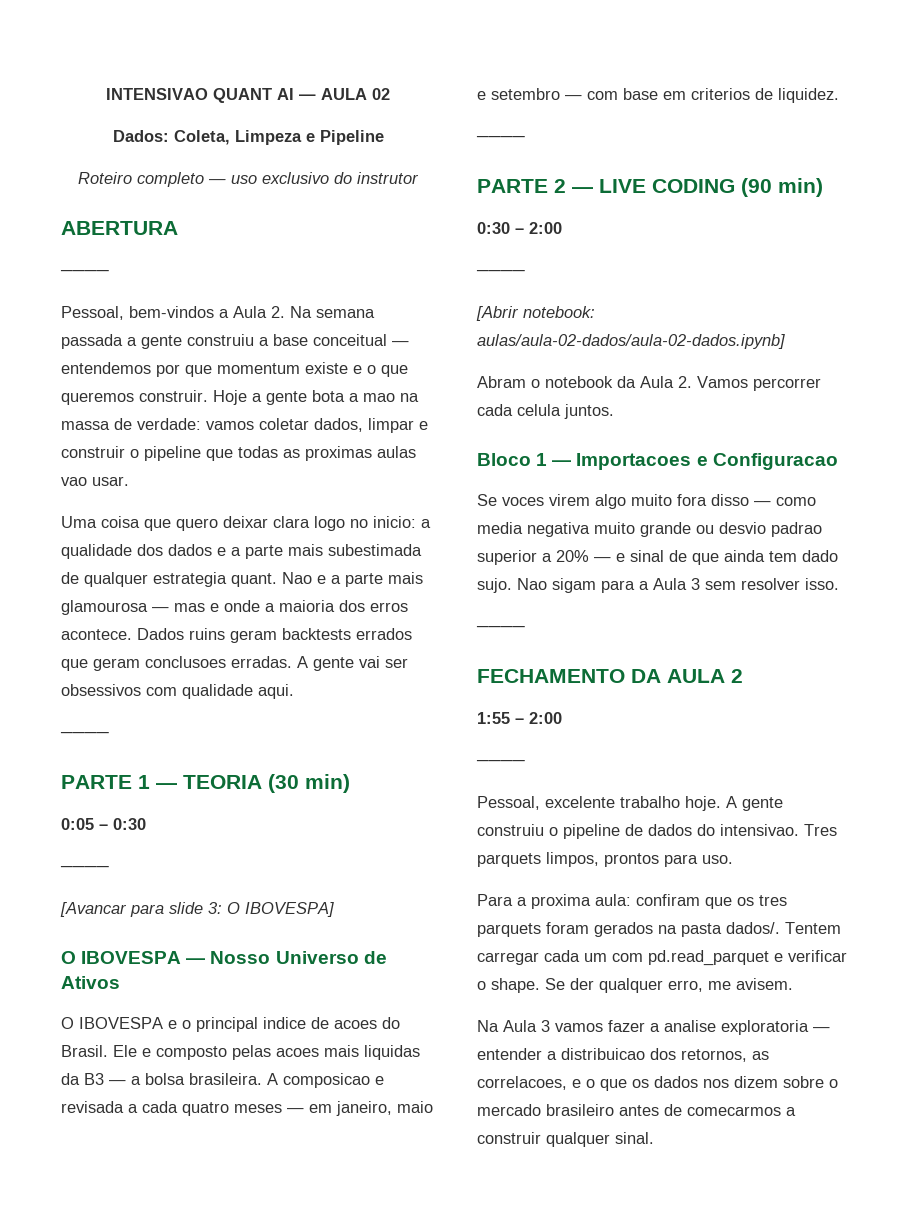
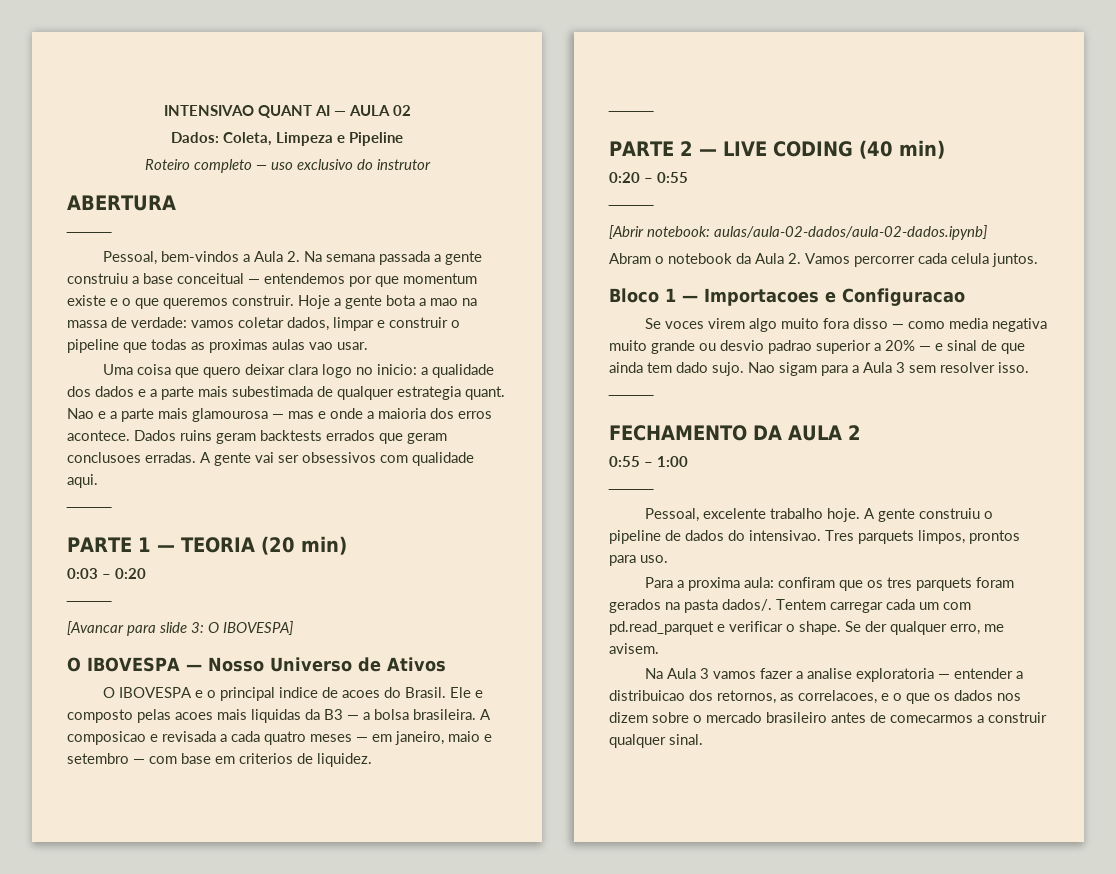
[268,774,350,793] [61,818,146,830] (30 min) // 0:05 – 0:30 -> [260,536,347,555] [67,568,146,579] (20 min) // 0:03 – 0:20
[741,178,823,197] [477,222,562,234] (90 min) // 0:30 – 2:00 -> [858,140,945,159] [609,172,688,183] (40 min) // 0:20 – 0:55
[477,712,562,724] 1:55 – 2:00 -> [609,456,688,467] 0:55 – 1:00

